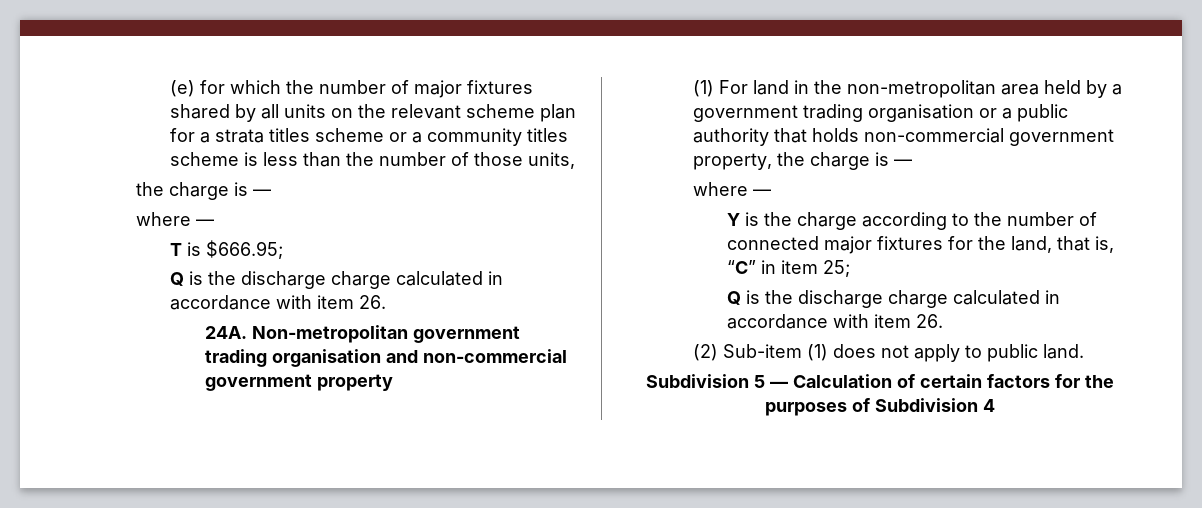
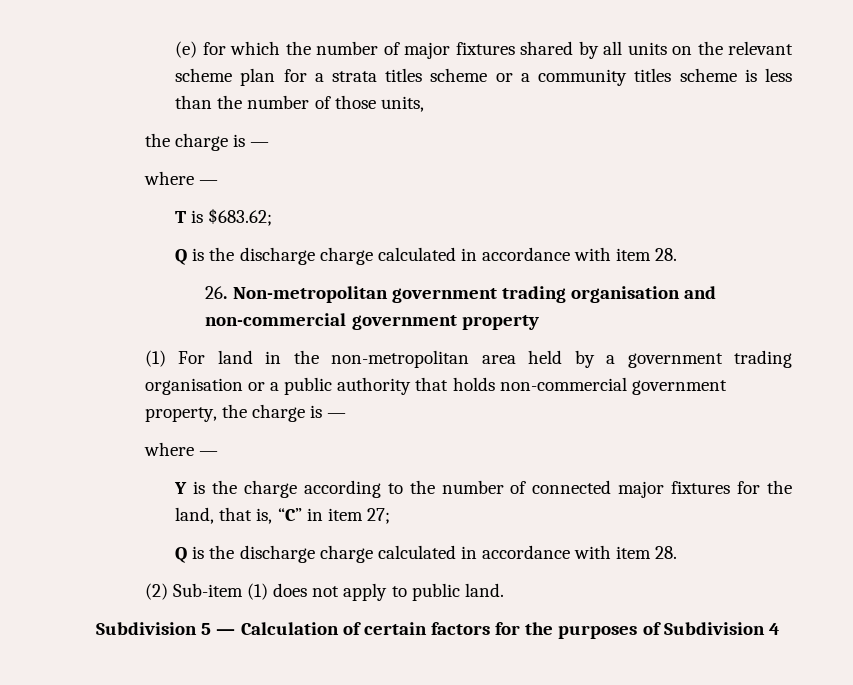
[206,240,284,259] $666.95; -> [208,208,273,226] $683.62;
[359,295,387,309] [205,326,248,339] 26. // 24A. -> [655,248,678,261] [205,286,228,299] 28. // 26.
[823,260,851,277] 25; -> [366,508,390,524] 27;
[916,314,944,328] 26. -> [655,546,678,559] 28.

